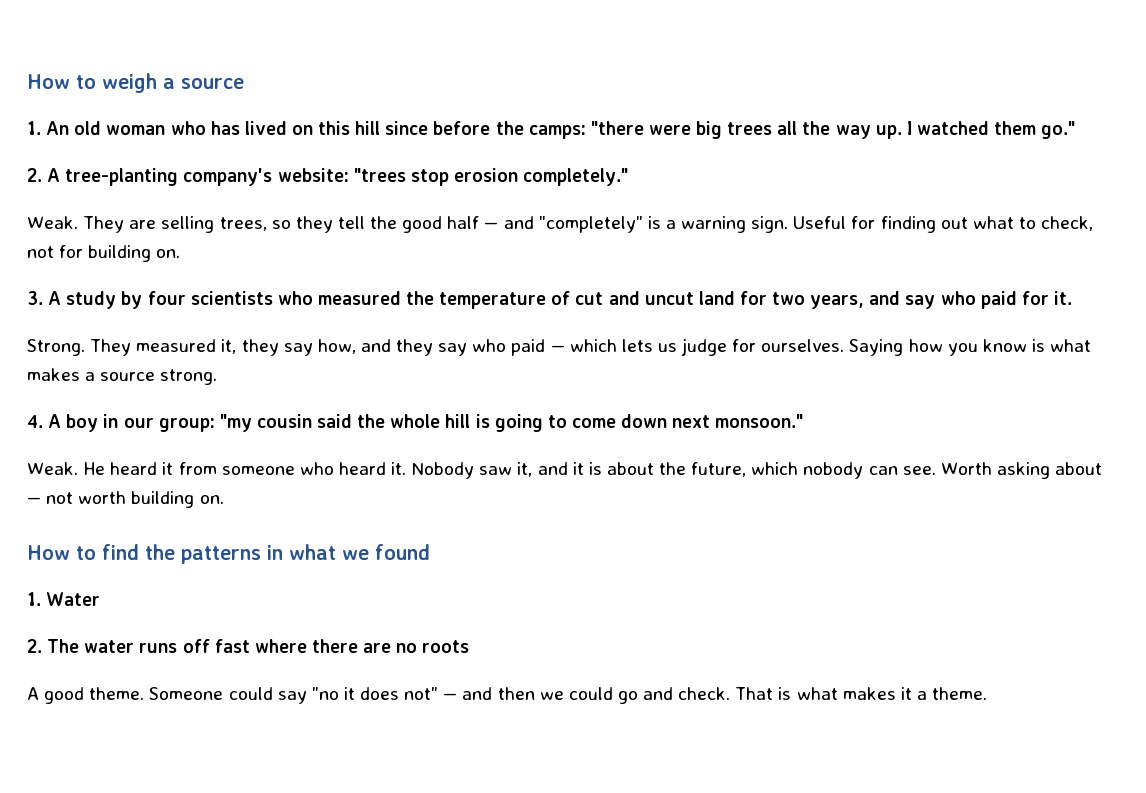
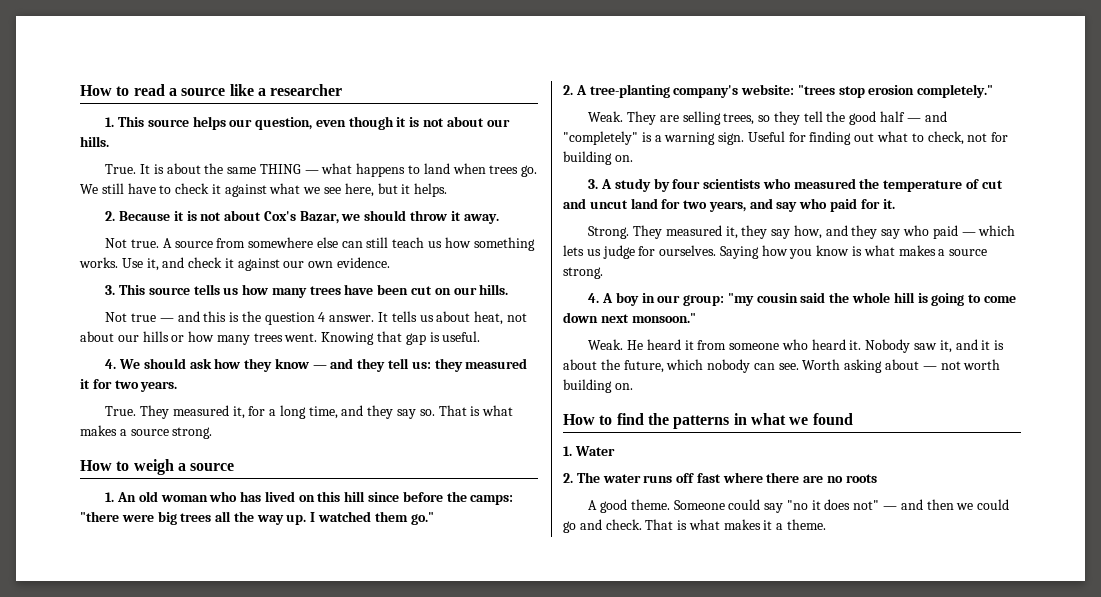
[27,74,96,89] How to -> [80,84,343,96] [105,116,510,130] [80,136,109,147] [105,163,538,177] [80,183,448,197] [105,210,499,224] [105,237,535,251] [79,257,391,271] [105,284,509,298] [105,311,527,325] [80,331,481,345] [105,358,528,372] [80,379,178,392] [105,405,514,419] [80,425,213,439] [80,460,130,471] How to read a source like a researcher // 1. This source helps our question, even though it is not about our hills. // True. It is about the same THING — what happens to land when trees go. We still have to check it against what we see here, but it helps. // 2. Because it is not about Cox's Bazar, we should throw it away. // Not true. A source from somewhere else can still teach us how something works. Use it, and check it against our own evidence. // 3. This source tells us how many trees have been cut on our hills. // Not true — and this is the question 4 answer. It tells us about heat, not about our hills or how many trees went. Knowing that gap is useful. // 4. We should ask how they know — and they tell us: they measured it for two years. // True. They measured it, for a long time, and they say so. That is what makes a source strong. // How to

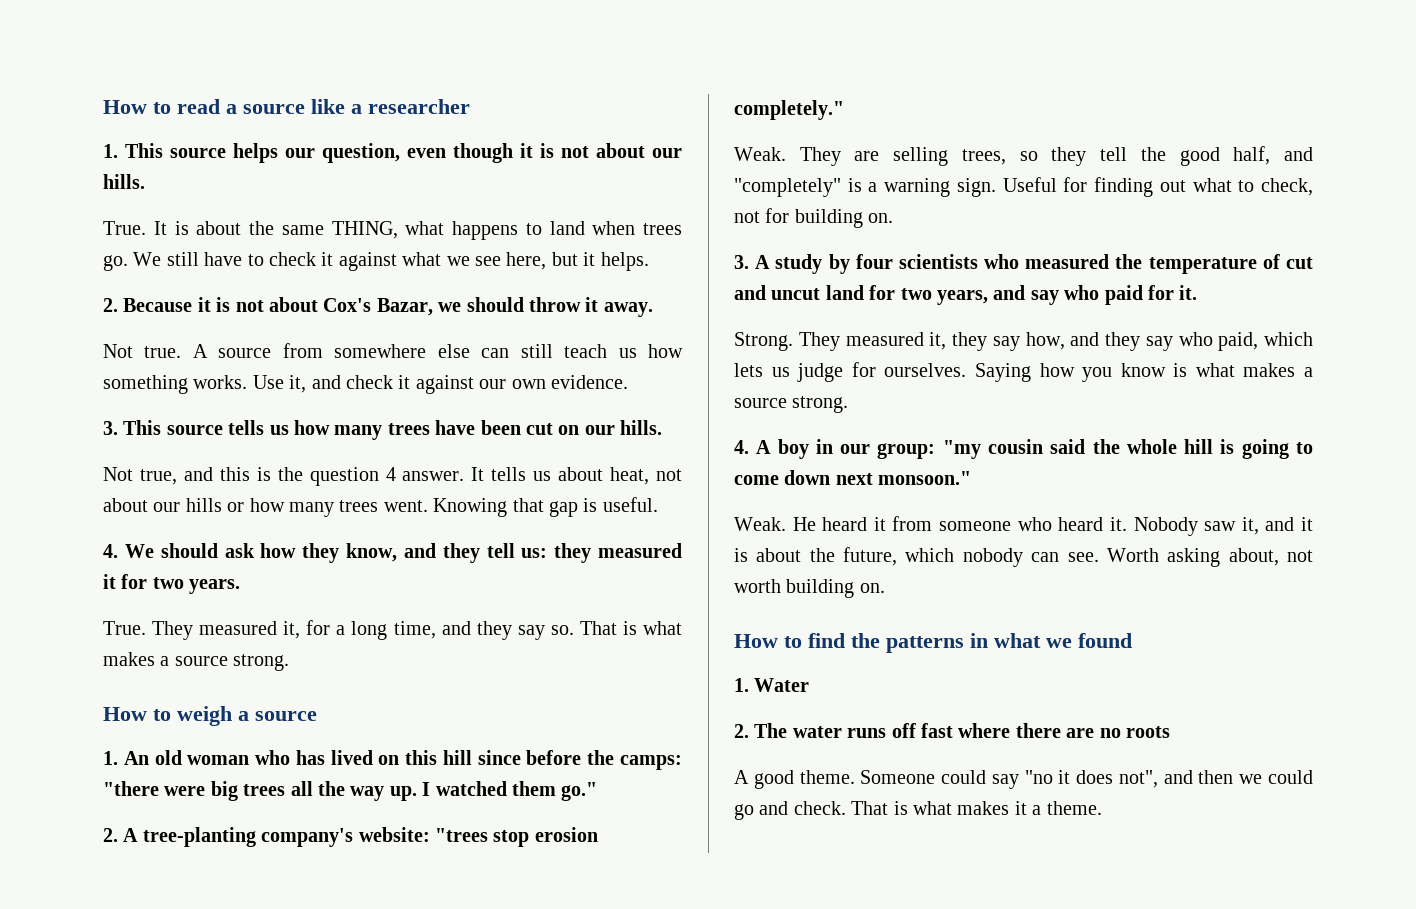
[259,164,319,174] THING — -> [331,221,398,239] THING,
[130,313,174,322] true — -> [139,469,177,485] true,
[274,358,327,369] know — -> [346,543,397,562] know,
[879,111,921,122] half — -> [1233,146,1271,165] half,
[932,225,976,239] paid — -> [1218,332,1259,351] paid,
[885,359,937,370] about — -> [1228,548,1279,566] about,
[853,500,897,510] not" — -> [1118,770,1158,788] not",

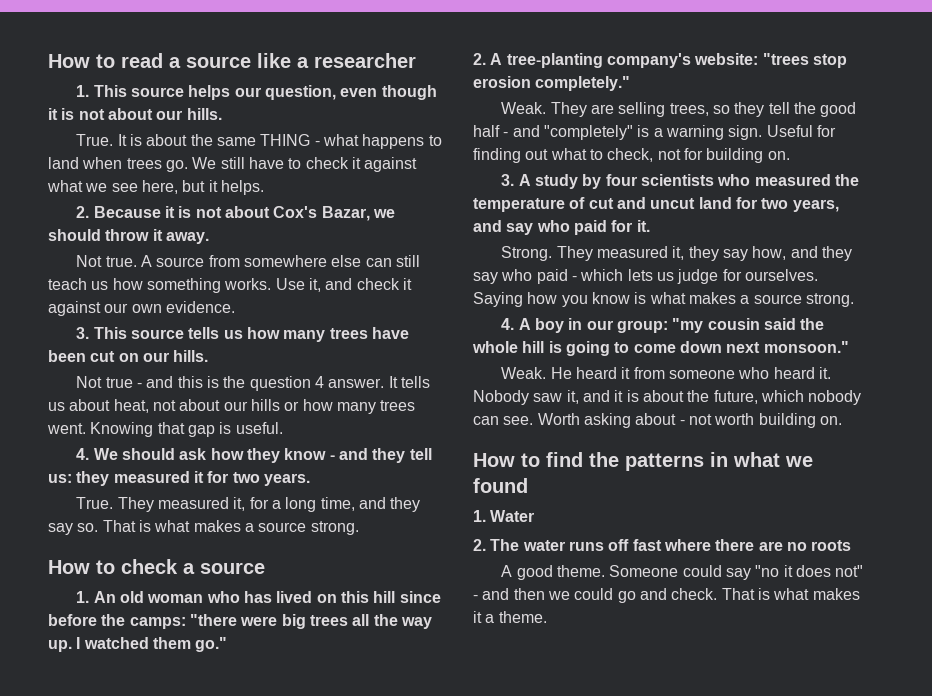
[331,221,398,239] THING, -> [260,134,320,146] THING -
[139,469,177,485] true, -> [105,377,143,388] true -
[346,543,397,562] know, -> [284,448,335,460] know -
[177,706,232,726] weigh -> [121,559,178,574] check
[1233,146,1271,165] half, -> [473,125,509,137] half -
[1218,332,1259,351] paid, -> [536,269,577,284] paid -
[1228,548,1279,566] about, -> [635,413,685,425] about -
[1118,770,1158,788] not", -> [835,565,864,577] [473,595,478,600] not" -

